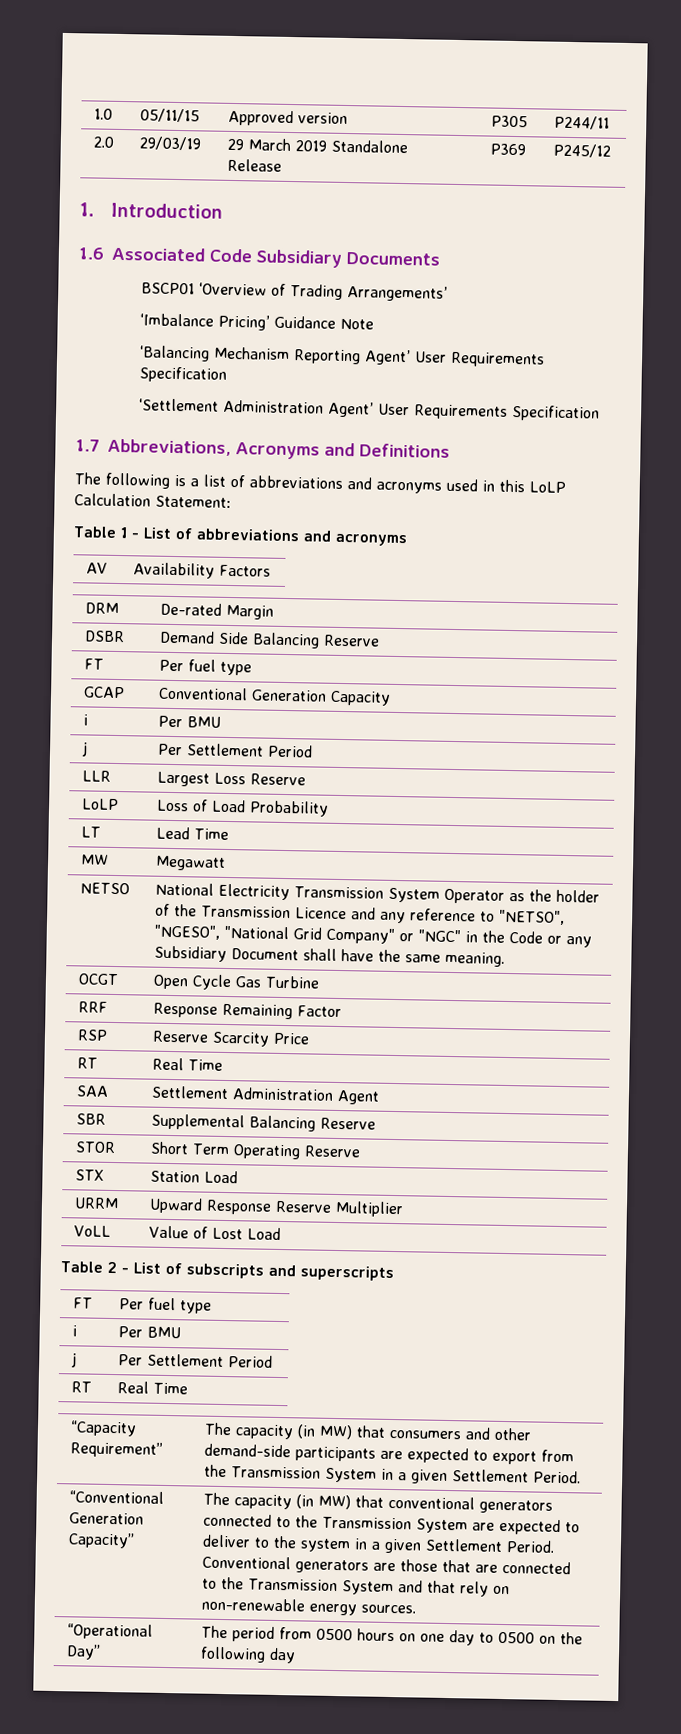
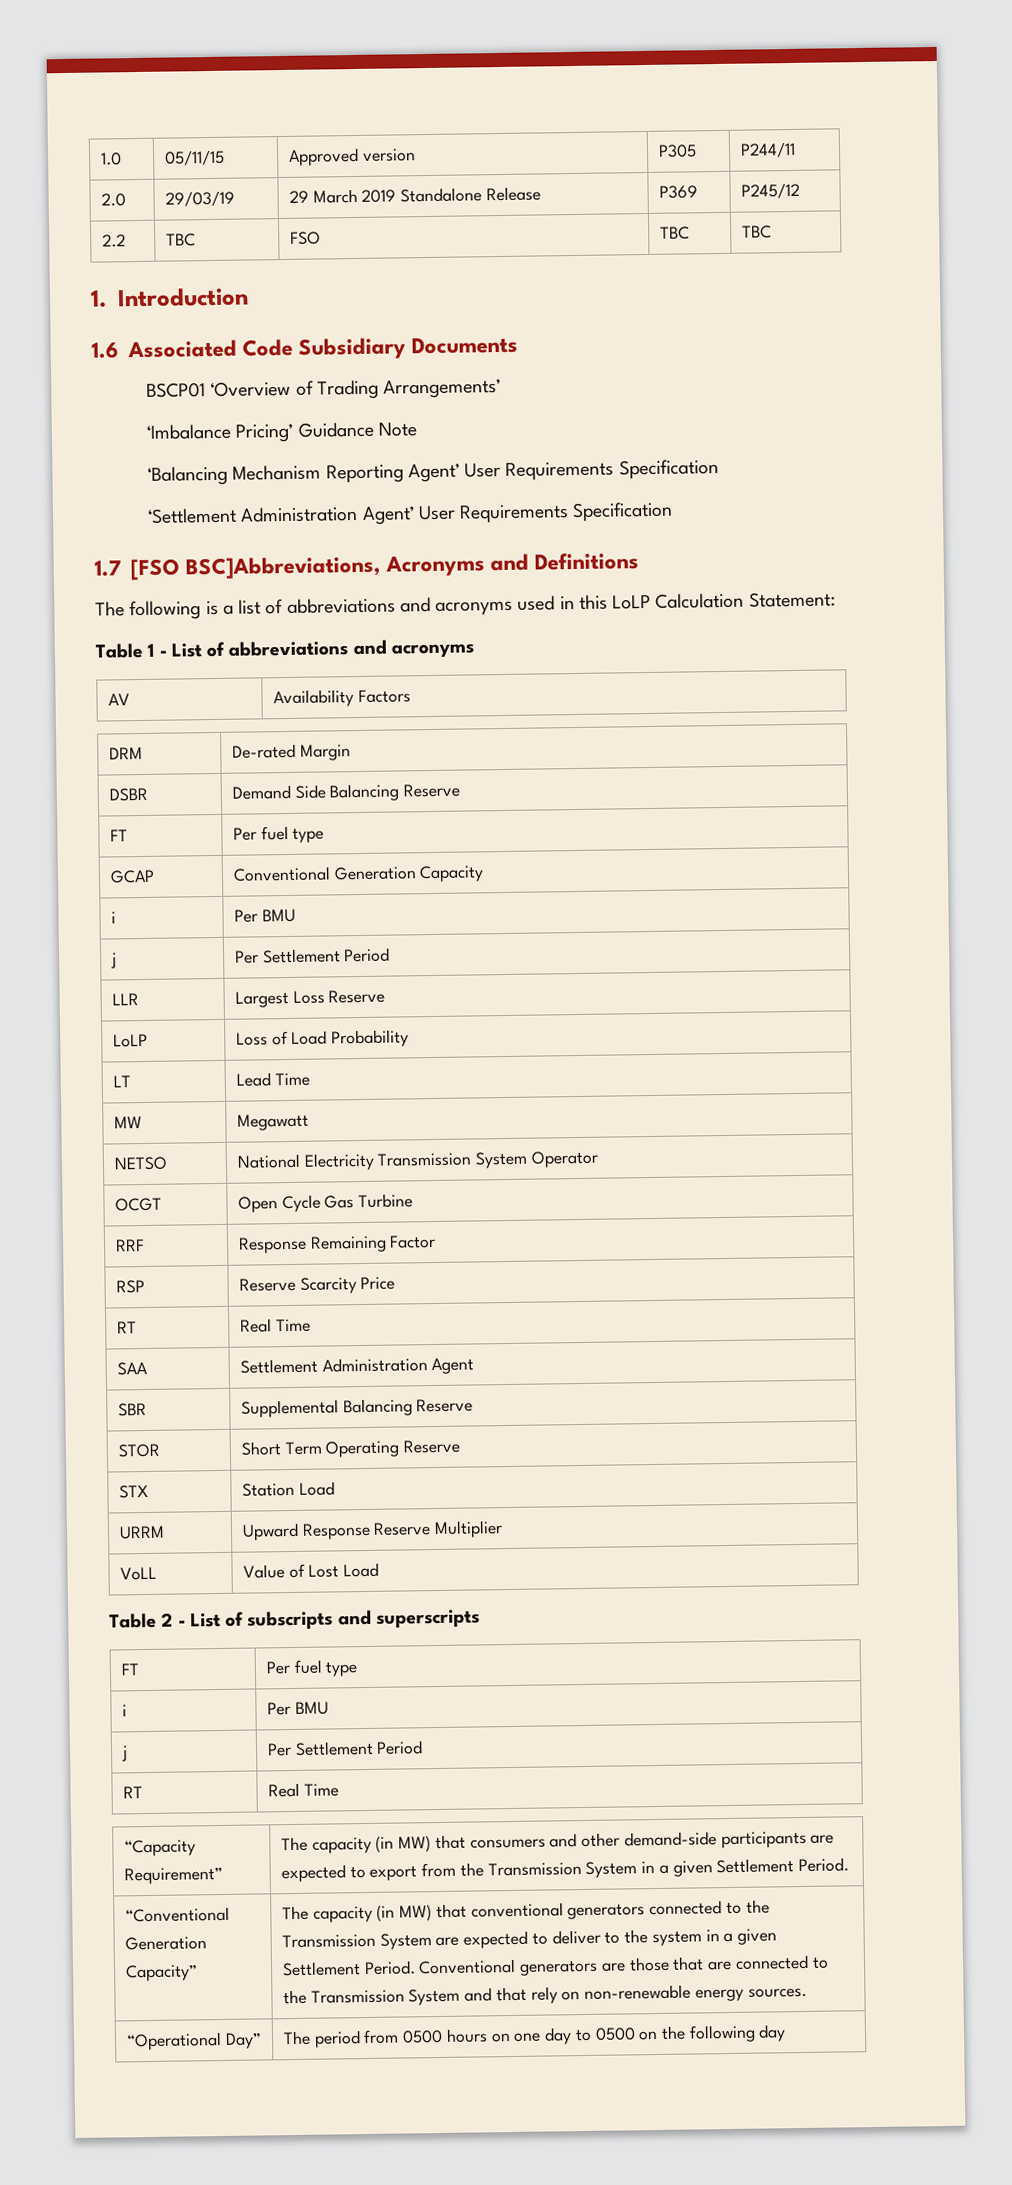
(611, 150) none -> [102,234,127,248] [166,233,197,247] [290,231,322,245] [660,226,691,240] [742,225,773,239] // 2.2 | TBC | FSO | TBC | TBC
[107,438,231,456] Abbreviations, -> [129,555,381,581] [FSO BSC]Abbreviations,
[508,889,600,903] [154,903,565,925] [153,924,592,948] [153,945,505,967] as the holder of the Transmission Licence and any reference to "NETSO", "NGESO", "National Grid Company" or "NGC" in the Code or any Subsidiary Document shall have the same meaning. -> (599, 1159) none

